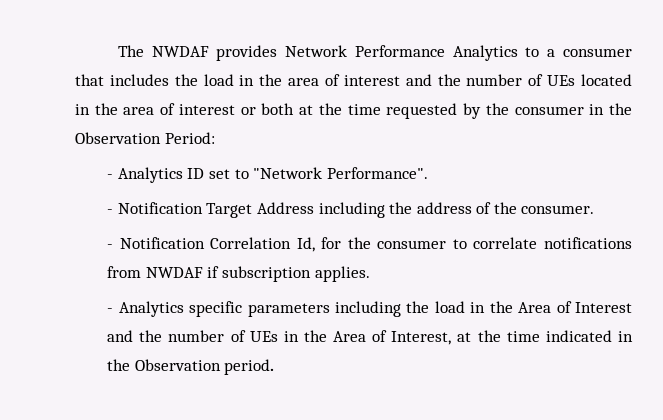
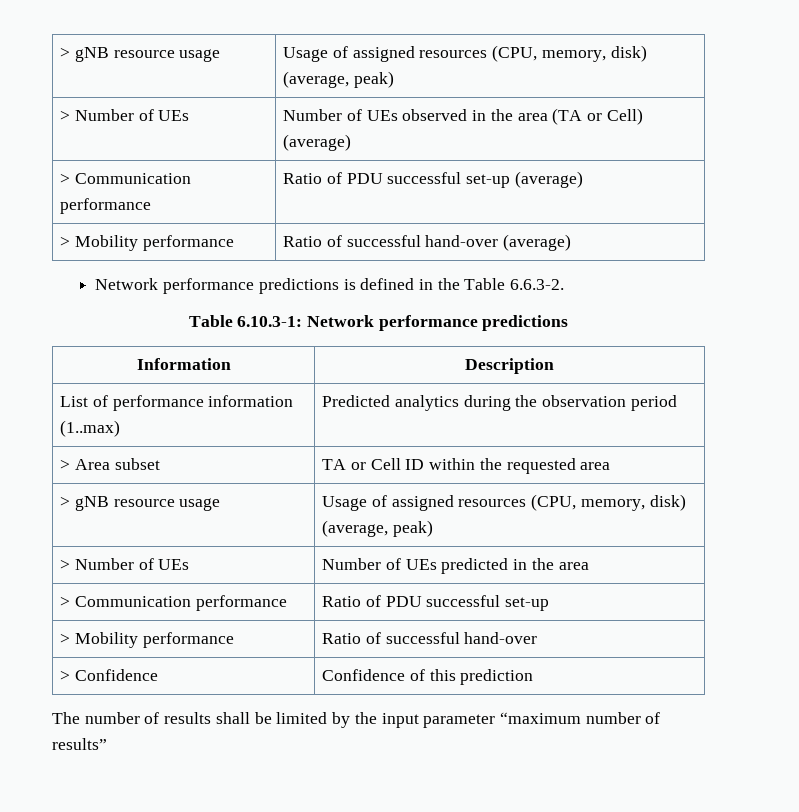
[117,45,632,61] [75,74,632,86] [75,103,632,119] [75,132,215,144] [107,167,428,183] [107,202,595,218] [107,237,633,252] [107,266,370,282] [107,301,632,317] [107,330,633,345] [107,359,275,375] The NWDAF provides Network Performance Analytics to a consumer that includes the load in the area of interest and the number of UEs located in the area of interest or both at the time requested by the consumer in the Observation Period: // - Analytics ID set to "Network Performance". // - Notification Target Address including the address of the consumer. // - Notification Correlation Id, for the consumer to correlate notifications from NWDAF if subscription applies. // - Analytics specific parameters including the load in the Area of Interest and the number of UEs in the Area of Interest, at the time indicated in the Observation period. -> [60,47,221,62] [283,45,647,62] [283,71,394,88] [60,109,190,121] [283,108,643,125] [283,134,352,151] [60,173,191,184] [60,198,152,214] [283,171,583,188] [60,235,234,251] [283,234,572,251] [95,278,565,294] [188,315,569,331] [136,358,231,370] [465,358,554,374] [60,395,294,411] [60,420,121,437] [322,395,677,411] [60,458,160,470] [322,458,611,474] [60,496,221,511] [322,494,686,511] [322,520,433,537] [60,558,190,570] [322,558,589,574] [60,595,287,611] [322,595,550,611] [60,632,234,648] [322,632,538,644] [60,669,158,681] [322,669,534,685] [52,712,661,728] [52,738,107,750] > gNB resource usage | Usage of assigned resources (CPU, memory, disk) (average, peak) // > Number of UEs | Number of UEs observed in the area (TA or Cell) (average) // > Communication performance | Ratio of PDU successful set-up (average) // > Mobility performance | Ratio of successful hand-over (average) // Network performance predictions is defined in the Table 6.6.3-2. // Table 6.10.3-1: Network performance predictions // Information | Description // List of performance information (1..max) | Predicted analytics during the observation period // > Area subset | TA or Cell ID within the requested area // > gNB resource usage | Usage of assigned resources (CPU, memory, disk) (average, peak) // > Number of UEs | Number of UEs predicted in the area // > Communication performance | Ratio of PDU successful set-up // > Mobility performance | Ratio of successful hand-over // > Confidence | Confidence of this prediction // The number of results shall be limited by the input parameter “maximum number of results”

